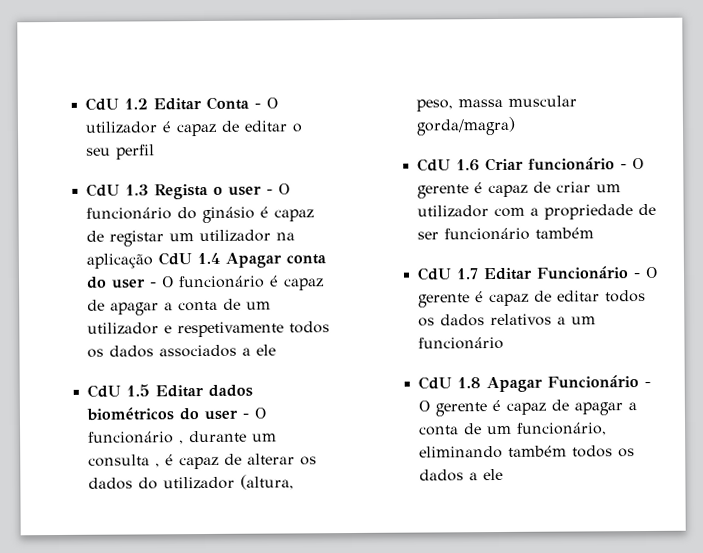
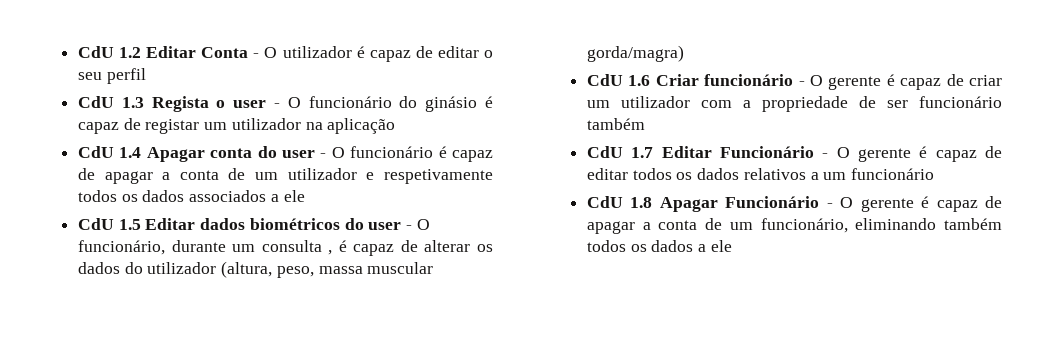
(154, 261) none -> (396, 126) //
[88,431,185,445] funcionário , -> [77,240,165,255] funcionário,

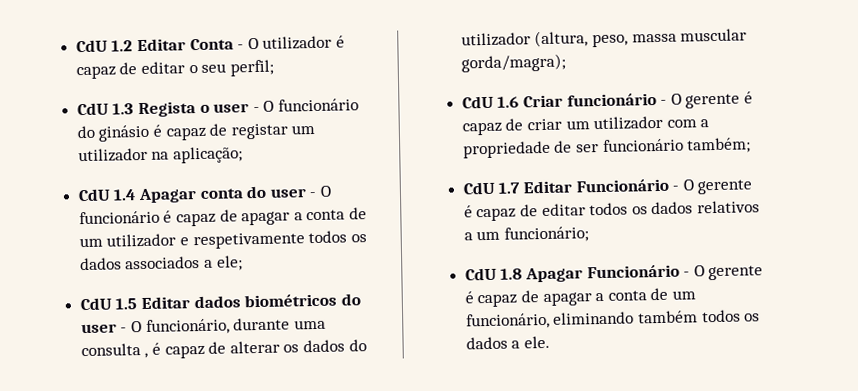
[106,68,146,84] perfil -> [229,59,274,77] perfil;
[327,118,396,134] aplicação -> [173,146,244,164] aplicação;
[283,190,305,202] ele -> [216,255,243,271] ele;
[232,244,256,252] um -> [293,319,326,330] uma
[586,45,684,62] gorda/magra) -> [460,53,566,73] gorda/magra);
[586,118,645,130] também -> [687,137,752,154] também;
[851,168,935,180] funcionário -> [504,226,590,243] funcionário;
[710,240,732,252] ele -> [524,335,551,349] ele.

